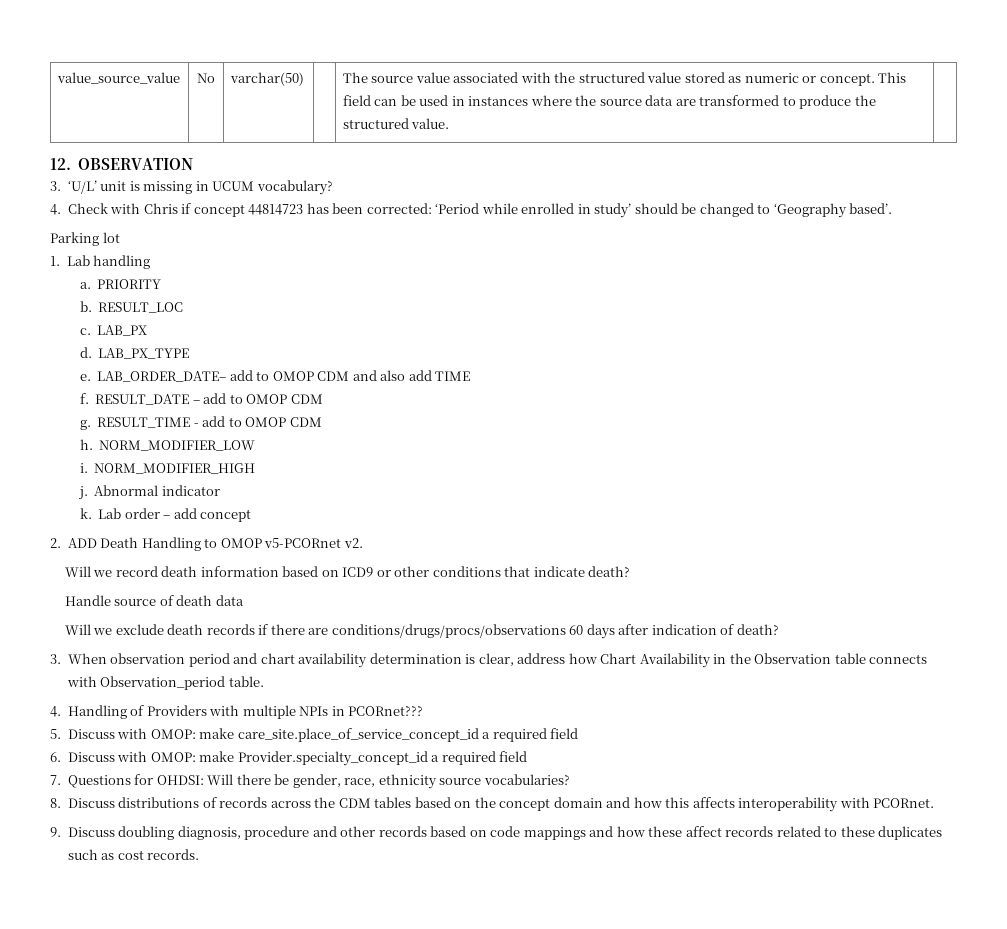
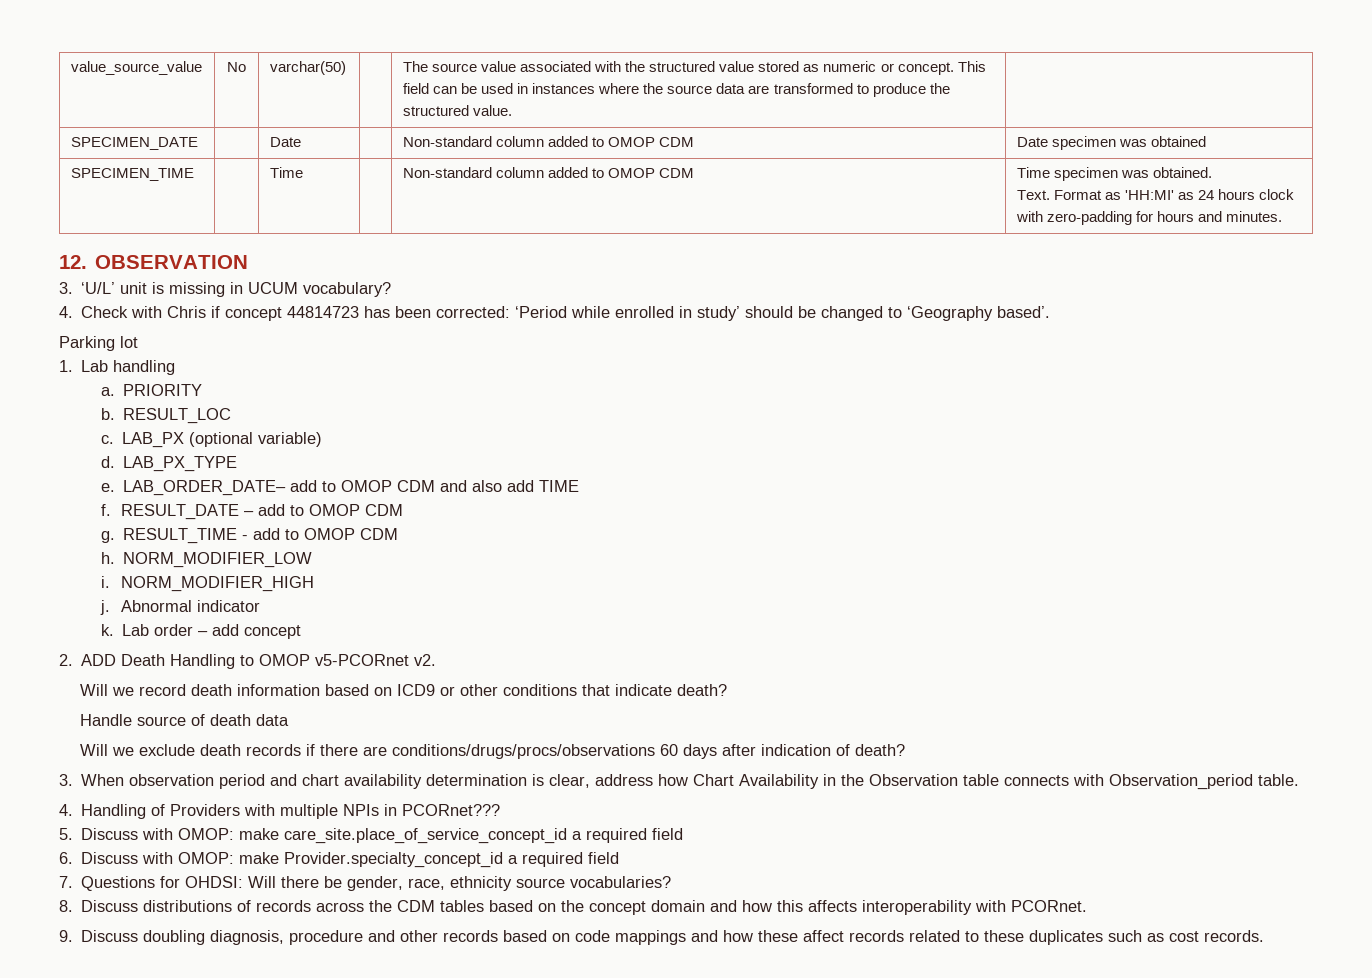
(450, 123) none -> [70,137,198,150] [269,137,301,147] [402,136,695,147] [1016,136,1207,150] [70,168,194,181] [269,167,303,178] [402,167,695,178] [1016,167,1213,181] [1016,189,1295,200] [1015,211,1283,225] // SPECIMEN_DATE | | Date | | Non-standard column added to OMOP CDM | Date specimen was obtained // SPECIMEN_TIME | | Time | | Non-standard column added to OMOP CDM | Time specimen was obtained. // Text. Format as 'HH:MI' as 24 hours clock with zero-padding for hours and minutes.
(148, 330) none -> [188,432,322,447] (optional variable)

